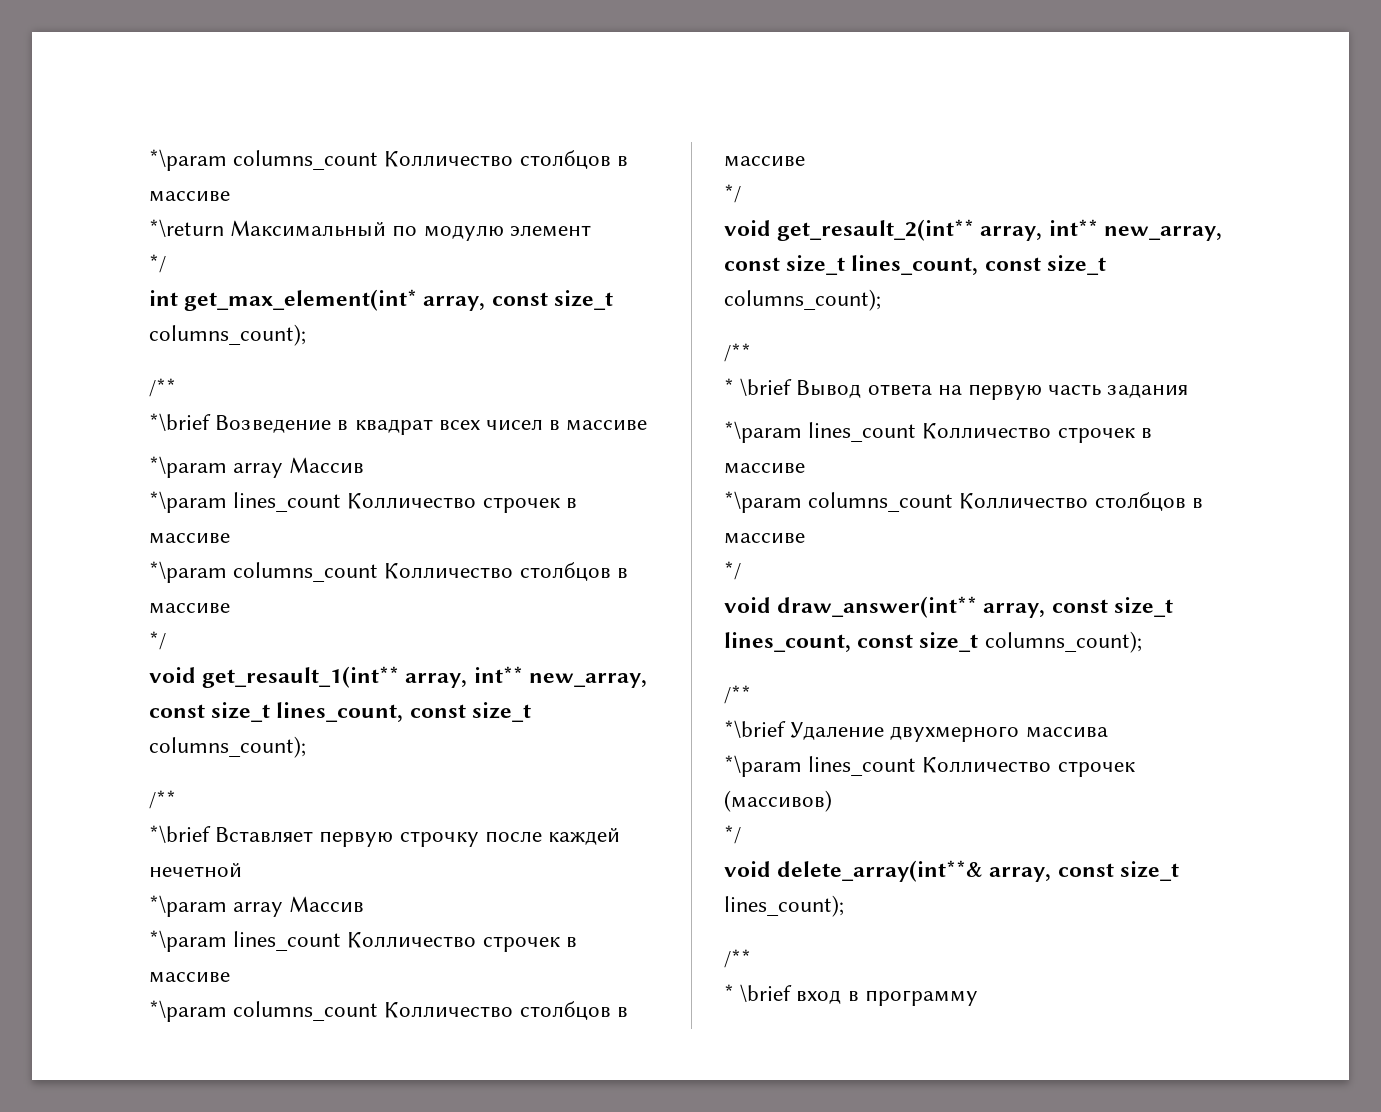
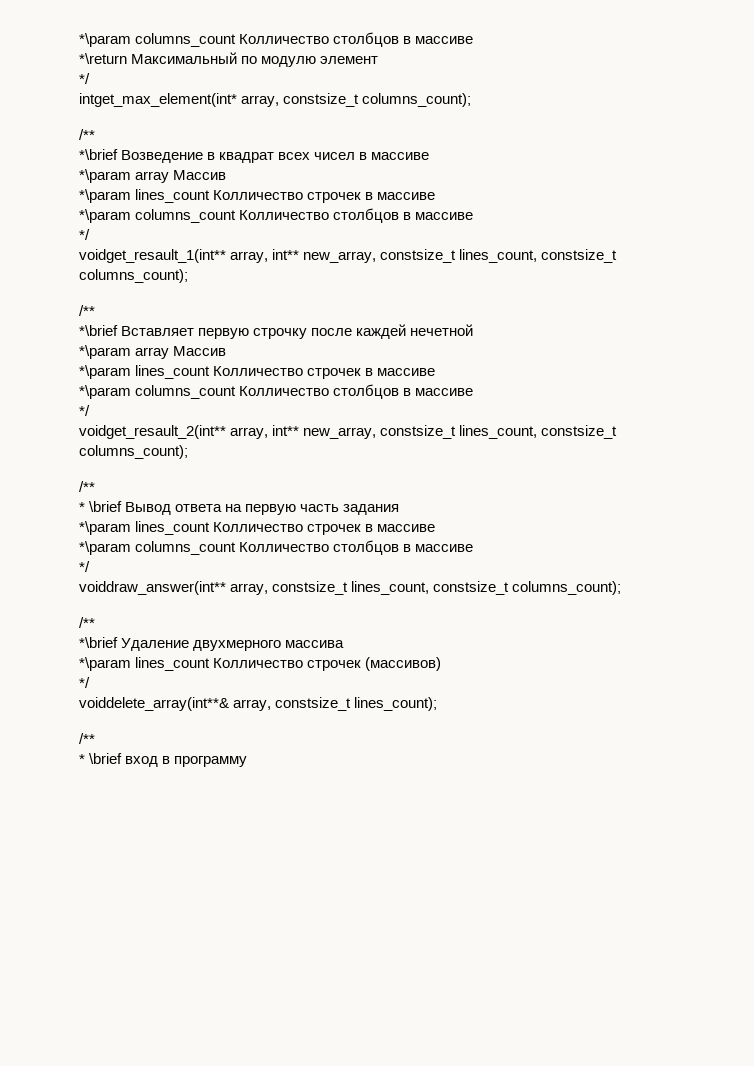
[149,289,613,311] int get_max_element(int* array, const size_t -> [79,93,360,107] intget_max_element(int* array, constsize_t
[149,666,647,688] [149,702,531,722] void get_resault_1(int** array, int** new_array, const size_t lines_count, const size_t -> [79,249,618,263] voidget_resault_1(int** array, int** new_array, constsize_t lines_count, constsize_t
[724,219,1222,241] [724,255,1106,275] void get_resault_2(int** array, int** new_array, const size_t lines_count, const size_t -> [79,425,618,439] voidget_resault_2(int** array, int** new_array, constsize_t lines_count, constsize_t
[724,596,1173,618] [724,632,979,652] void draw_answer(int** array, const size_t lines_count, const size_t -> [79,581,510,595] voiddraw_answer(int** array, constsize_t lines_count, constsize_t
[724,860,1179,882] void delete_array(int**& array, const size_t -> [79,697,352,711] voiddelete_array(int**& array, constsize_t

